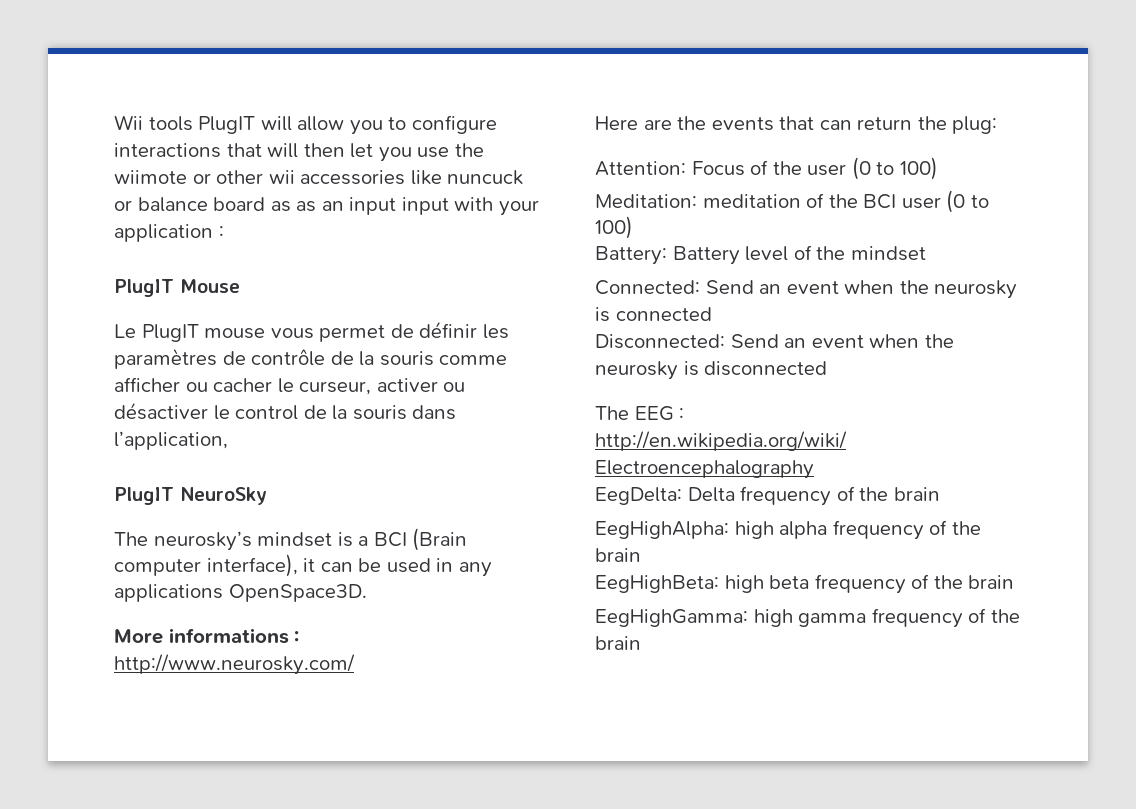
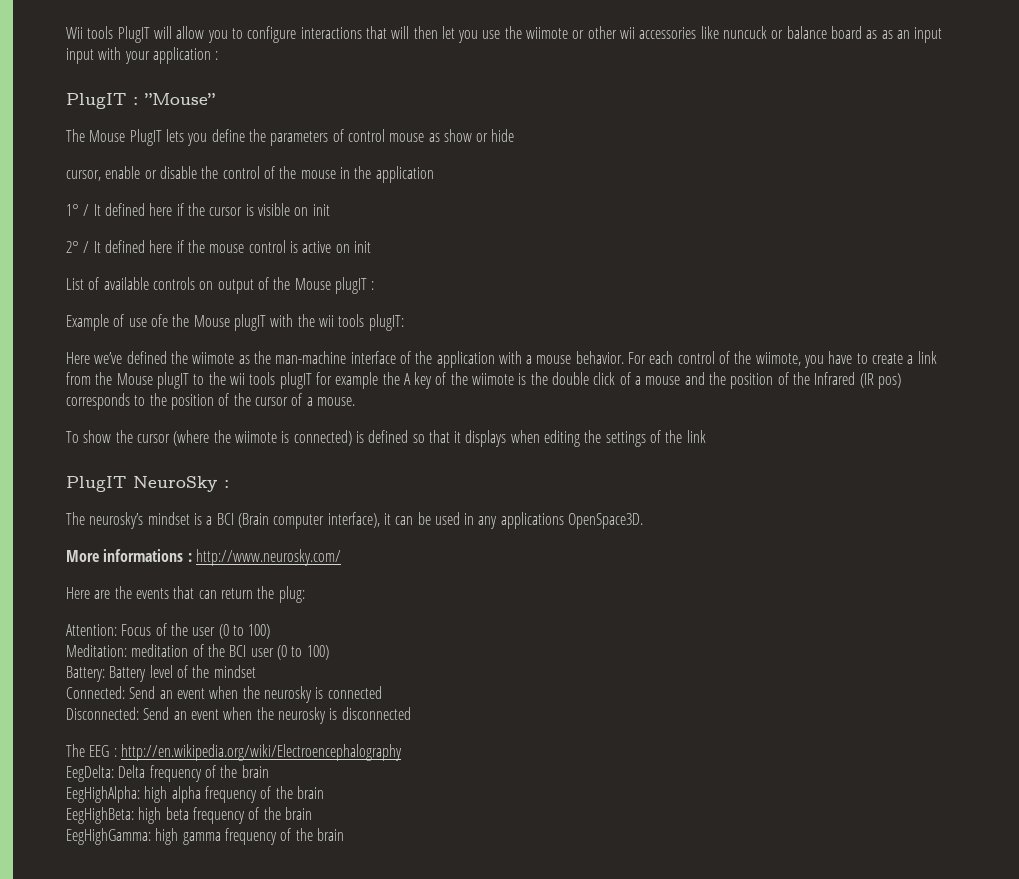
[180,279,240,293] [114,321,509,342] [114,348,508,369] [114,377,466,395] [114,402,457,420] [114,431,228,450] Mouse // Le PlugIT mouse vous permet de définir les paramètres de contrôle de la souris comme afficher ou cacher le curseur, activer ou désactiver le control de la souris dans l’application, -> [133,93,215,105] [66,129,515,146] [66,166,434,183] [66,203,330,216] [66,240,371,253] [66,277,375,294] [66,314,404,331] [66,351,937,368] [66,372,901,389] [66,393,355,410] [66,430,706,447] : ”Mouse” // The Mouse PlugIT lets you define the parameters of control mouse as show or hide // cursor, enable or disable the control of the mouse in the application // 1° / It defined here if the cursor is visible on init // 2° / It defined here if the mouse control is active on init // List of available controls on output of the Mouse plugIT : // Example of use ofe the Mouse plugIT with the wii tools plugIT: // Here we’ve defined the wiimote as the man-machine interface of the application with a mouse behavior. For each control of the wiimote, you have to create a link from the Mouse plugIT to the wii tools plugIT for example the A key of the wiimote is the double click of a mouse and the position of the Infrared (IR pos) corresponds to the position of the cursor of a mouse. // To show the cursor (where the wiimote is connected) is defined so that it displays when editing the settings of the link
(267, 496) none -> [224,480,229,488] :

